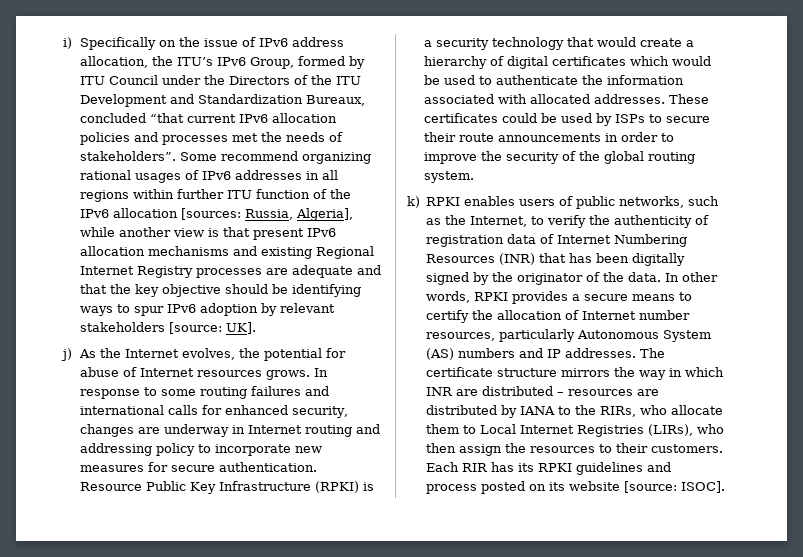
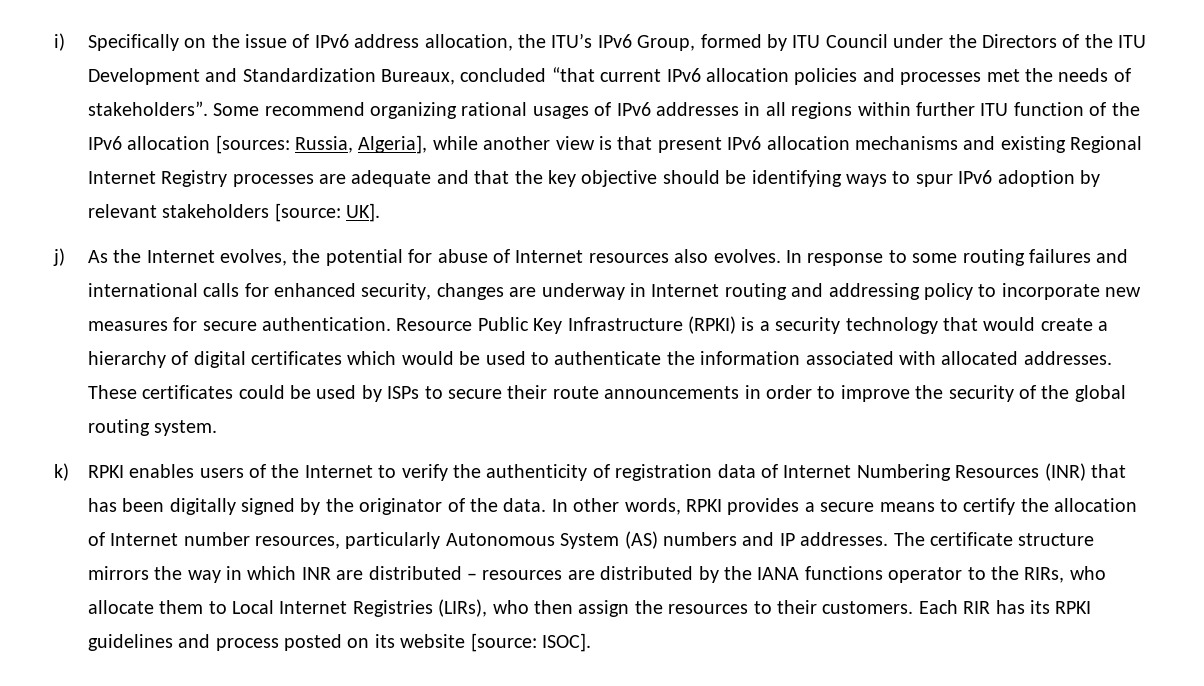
[266,370,311,380] grows. -> [674,249,781,263] also evolves.
[576,196,720,209] [426,215,528,227] public networks, such as the Internet, -> [271,464,373,478] the Internet
[520,406,556,415] IANA -> [723,566,963,583] the IANA functions operator

